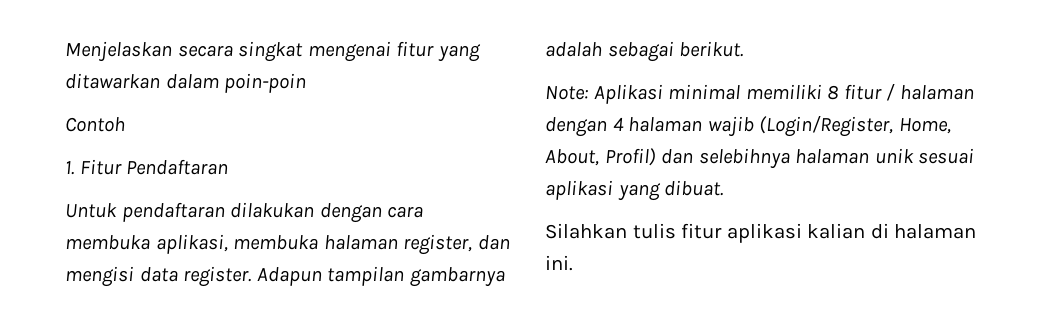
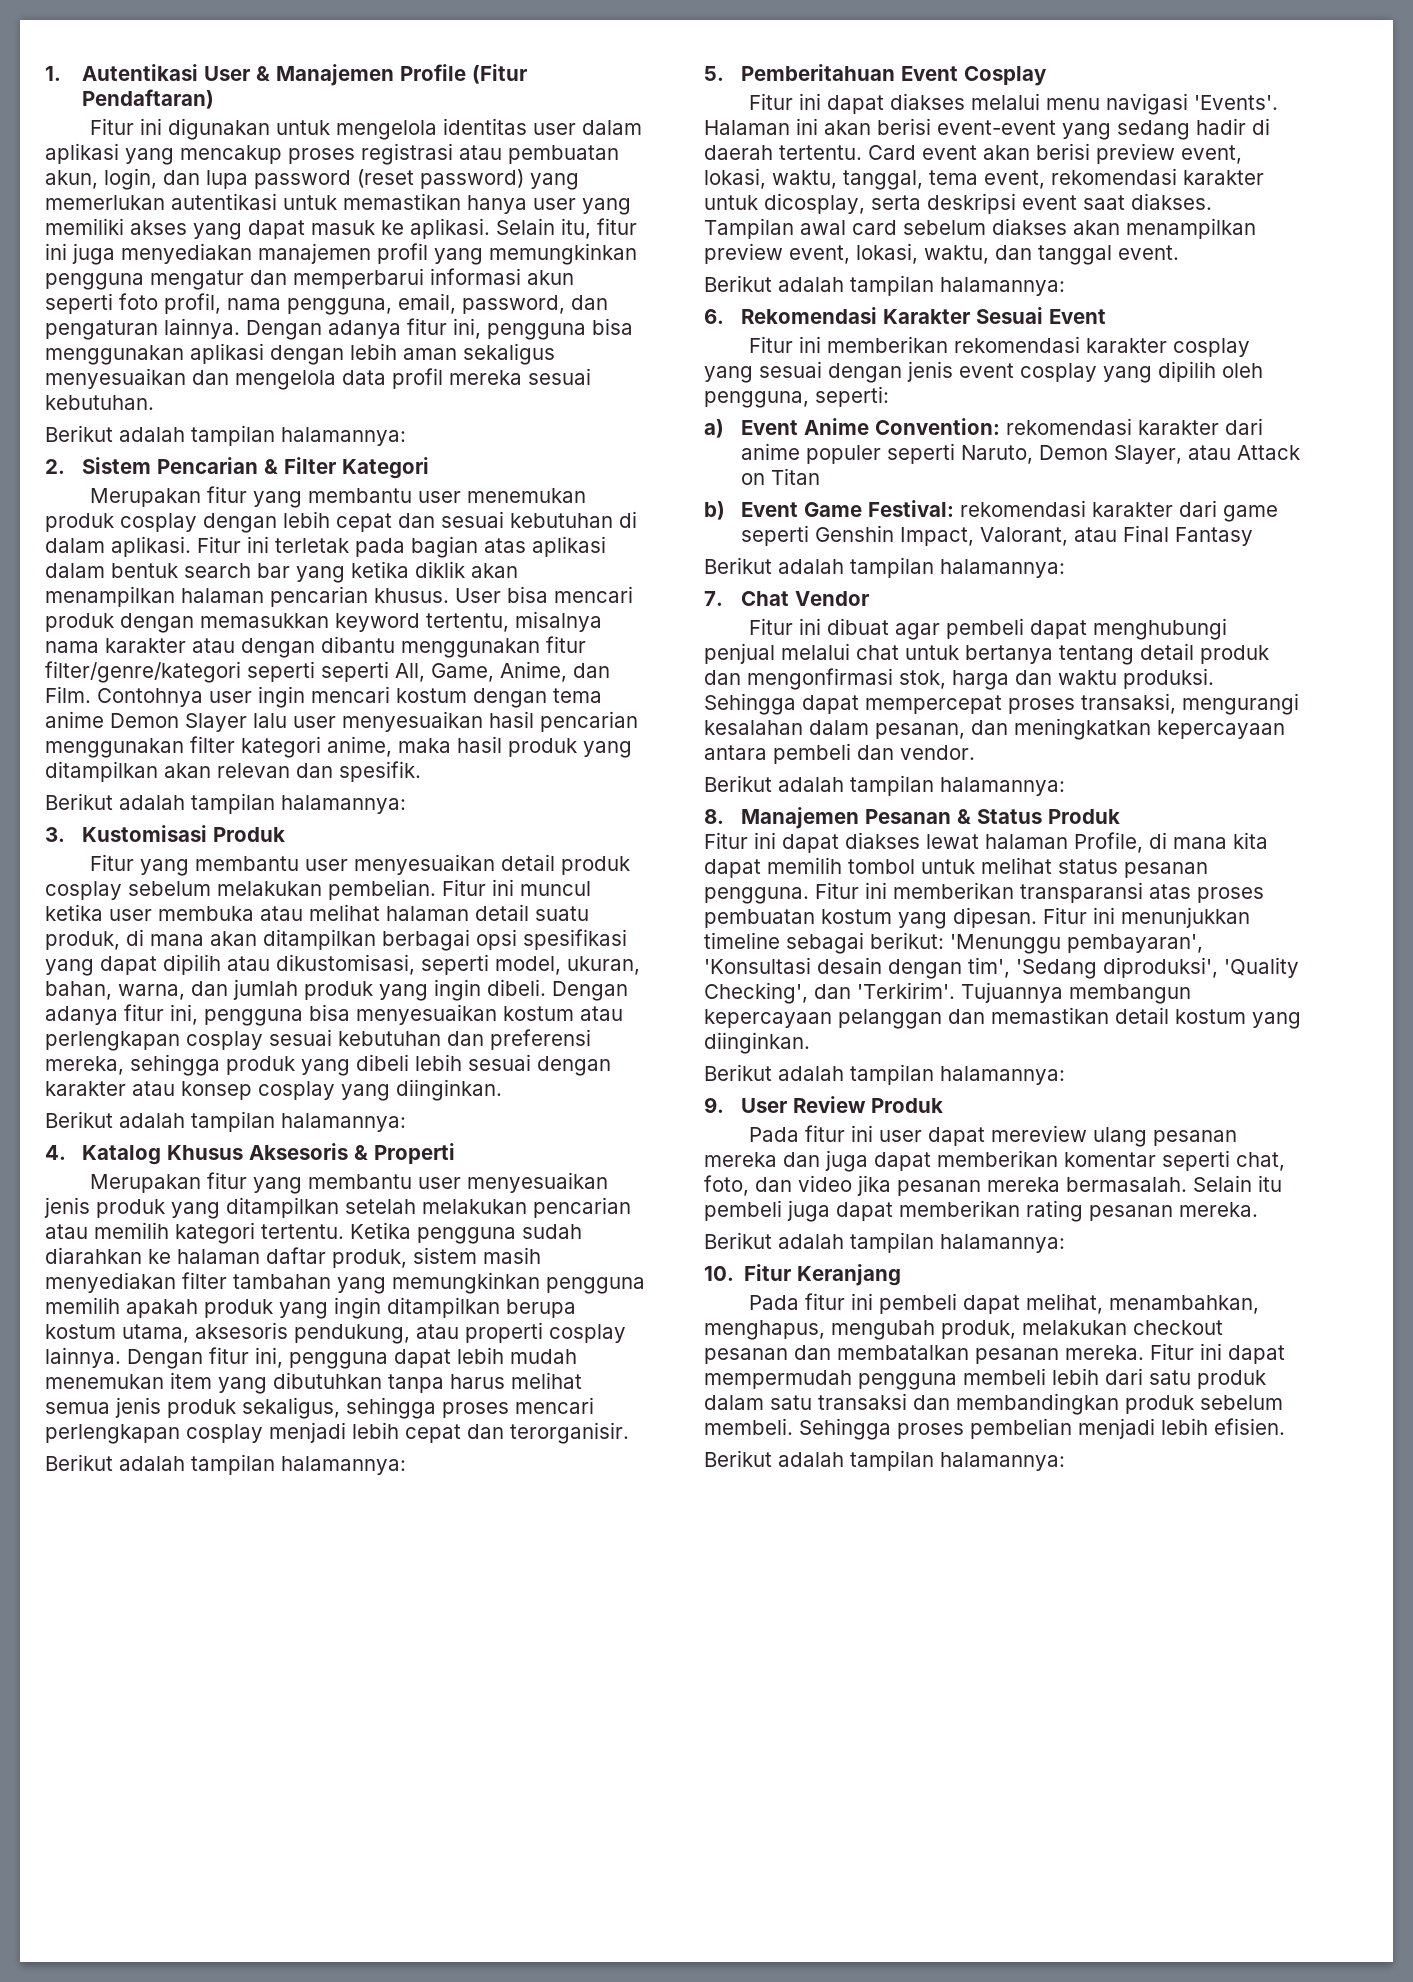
[65,41,481,62] [65,73,307,93] [65,117,125,132] [65,159,229,175] [65,202,424,223] [65,234,510,255] [65,266,505,287] [545,41,744,62] [545,84,974,104] [545,116,951,137] [545,148,975,169] [545,180,724,201] [545,223,977,243] [545,255,573,271] Menjelaskan secara singkat mengenai fitur yang ditawarkan dalam poin-poin // Contoh // 1. Fitur Pendaftaran // Untuk pendaftaran dilakukan dengan cara membuka aplikasi, membuka halaman register, dan mengisi data register. Adapun tampilan gambarnya adalah sebagai berikut. // Note: Aplikasi minimal memiliki 8 fitur / halaman dengan 4 halaman wajib (Login/Register, Home, About, Profil) dan selebihnya halaman unik sesuai aplikasi yang dibuat. // Silahkan tulis fitur aplikasi kalian di halaman ini. -> [45,64,528,86] [82,89,215,109] [90,118,643,140] [45,143,619,165] [45,168,579,190] [45,193,631,215] [45,218,637,240] [45,243,637,265] [45,268,574,290] [45,293,608,315] [45,318,633,340] [45,343,555,365] [45,368,591,390] [45,395,154,410] [45,425,406,446] [45,457,430,479] [90,486,587,508] [45,511,637,533] [45,536,606,558] [45,561,518,583] [45,586,633,607] [45,611,602,633] [45,636,586,658] [45,661,610,683] [45,686,602,708] [45,711,638,732] [45,736,632,758] [45,761,421,782] [45,793,406,814] [45,825,286,842] [90,854,631,876] [45,879,591,900] [45,904,589,921] [45,929,627,951] [45,954,640,976] [45,979,628,1001] [45,1004,623,1026] [45,1029,591,1051] [45,1054,611,1076] [45,1079,502,1101] [45,1111,406,1132] [45,1143,456,1165] [90,1172,609,1194] [44,1197,631,1219] [45,1222,582,1244] [45,1247,541,1268] [45,1272,645,1294] [45,1297,576,1319] [45,1322,626,1344] [45,1347,577,1369] [45,1372,582,1394] [45,1397,594,1419] [45,1422,629,1444] [45,1454,406,1475] [704,64,1048,86] [749,93,1279,115] [704,118,1270,140] [704,143,1242,164] [704,168,1264,190] [704,193,1212,214] [704,218,1256,239] [704,243,1179,265] [704,275,1065,296] [704,307,1107,324] [749,336,1251,357] [704,361,1263,383] [704,386,889,408] [704,418,1264,438] [741,443,1301,464] [741,468,821,485] [704,500,1279,522] [741,525,1254,546] [704,557,1065,578] [704,591,870,606] [749,618,1228,640] [704,643,1269,665] [704,668,1214,690] [704,693,1299,715] [704,718,1285,740] [704,743,975,764] [704,775,1065,796] [704,807,1121,829] [704,832,1268,853] [704,857,1208,878] [704,882,1264,904] [704,907,1250,929] [704,932,1203,954] [704,957,1299,979] [704,982,1191,1004] [704,1007,1301,1029] [704,1032,810,1054] [704,1064,1065,1085] [704,1096,944,1113] [749,1125,1238,1147] [704,1150,1285,1172] [704,1175,1282,1196] [704,1200,1258,1222] [704,1232,1065,1253] [704,1264,902,1286] [749,1293,1260,1314] [704,1320,1223,1340] [704,1343,1285,1364] [704,1368,1266,1390] [704,1393,1283,1415] [704,1418,1285,1440] [704,1450,1065,1471] 1. Autentikasi User & Manajemen Profile (Fitur Pendaftaran) // Fitur ini digunakan untuk mengelola identitas user dalam aplikasi yang mencakup proses registrasi atau pembuatan akun, login, dan lupa password (reset password) yang memerlukan autentikasi untuk memastikan hanya user yang memiliki akses yang dapat masuk ke aplikasi. Selain itu, fitur ini juga menyediakan manajemen profil yang memungkinkan pengguna mengatur dan memperbarui informasi akun seperti foto profil, nama pengguna, email, password, dan pengaturan lainnya. Dengan adanya fitur ini, pengguna bisa menggunakan aplikasi dengan lebih aman sekaligus menyesuaikan dan mengelola data profil mereka sesuai kebutuhan. // Berikut adalah tampilan halamannya: // 2. Sistem Pencarian & Filter Kategori // Merupakan fitur yang membantu user menemukan produk cosplay dengan lebih cepat dan sesuai kebutuhan di dalam aplikasi. Fitur ini terletak pada bagian atas aplikasi dalam bentuk search bar yang ketika diklik akan menampilkan halaman pencarian khusus. User bisa mencari produk dengan memasukkan keyword tertentu, misalnya nama karakter atau dengan dibantu menggunakan fitur filter/genre/kategori seperti seperti All, Game, Anime, dan Film. Contohnya user ingin mencari kostum dengan tema anime Demon Slayer lalu user menyesuaikan hasil pencarian menggunakan filter kategori anime, maka hasil produk yang ditampilkan akan relevan dan spesifik. // Berikut adalah tampilan halamannya: // 3. Kustomisasi Produk // Fitur yang membantu user menyesuaikan detail produk cosplay sebelum melakukan pembelian. Fitur ini muncul ketika user membuka atau melihat halaman detail suatu produk, di mana akan ditampilkan berbagai opsi spesifikasi yang dapat dipilih atau dikustomisasi, seperti model, ukuran, bahan, warna, dan jumlah produk yang ingin dibeli. Dengan adanya fitur ini, pengguna bisa menyesuaikan kostum atau perlengkapan cosplay sesuai kebutuhan dan preferensi mereka, sehingga produk yang dibeli lebih sesuai dengan karakter atau konsep cosplay yang diinginkan. // Berikut adalah tampilan halamannya: // 4. Katalog Khusus Aksesoris & Properti // Merupakan fitur yang membantu user menyesuaikan jenis produk yang ditampilkan setelah melakukan pencarian atau memilih kategori tertentu. Ketika pengguna sudah diarahkan ke halaman daftar produk, sistem masih menyediakan filter tambahan yang memungkinkan pengguna memilih apakah produk yang ingin ditampilkan berupa kostum utama, aksesoris pendukung, atau properti cosplay lainnya. Dengan fitur ini, pengguna dapat lebih mudah menemukan item yang dibutuhkan tanpa harus melihat semua jenis produk sekaligus, sehingga proses mencari perlengkapan cosplay menjadi lebih cepat dan terorganisir. // Berikut adalah tampilan halamannya: // 5. Pemberitahuan Event Cosplay // Fitur ini dapat diakses melalui menu navigasi 'Events'. Halaman ini akan berisi event-event yang sedang hadir di daerah tertentu. Card event akan berisi preview event, lokasi, waktu, tanggal, tema event, rekomendasi karakter untuk dicosplay, serta deskripsi event saat diakses. Tampilan awal card sebelum diakses akan menampilkan preview event, lokasi, waktu, dan tanggal event. // Berikut adalah tampilan halamannya: // 6. Rekomendasi Karakter Sesuai Event // Fitur ini memberikan rekomendasi karakter cosplay yang sesuai dengan jenis event cosplay yang dipilih oleh pengguna, seperti: // a) Event Anime Convention: rekomendasi karakter dari anime populer seperti Naruto, Demon Slayer, atau Attack on Titan // b) Event Game Festival: rekomendasi karakter dari game seperti Genshin Impact, Valorant, atau Final Fantasy // Berikut adalah tampilan halamannya: // 7. Chat Vendor // Fitur ini dibuat agar pembeli dapat menghubungi penjual melalui chat untuk bertanya tentang detail produk dan mengonfirmasi stok, harga dan waktu produksi. Sehingga dapat mempercepat proses transaksi, mengurangi kesalahan dalam pesanan, dan meningkatkan kepercayaan antara pembeli dan vendor. // Berikut adalah tampilan halamannya: // 8. Manajemen Pesanan & Status Produk // Fitur ini dapat diakses lewat halaman Profile, di mana kita dapat memilih tombol untuk melihat status pesanan pengguna. Fitur ini memberikan transparansi atas proses pembuatan kostum yang dipesan. Fitur ini menunjukkan timeline sebagai berikut: 'Menunggu pembayaran', 'Konsultasi desain dengan tim', 'Sedang diproduksi', 'Quality Checking', dan 'Terkirim'. Tujuannya membangun kepercayaan pelanggan dan memastikan detail kostum yang diinginkan. // Berikut adalah tampilan halamannya: // 9. User Review Produk // Pada fitur ini user dapat mereview ulang pesanan mereka dan juga dapat memberikan komentar seperti chat, foto, dan video jika pesanan mereka bermasalah. Selain itu pembeli juga dapat memberikan rating pesanan mereka. // Berikut adalah tampilan halamannya: // 10. Fitur Keranjang // Pada fitur ini pembeli dapat melihat, menambahkan, menghapus, mengubah produk, melakukan checkout pesanan dan membatalkan pesanan mereka. Fitur ini dapat mempermudah pengguna membeli lebih dari satu produk dalam satu transaksi dan membandingkan produk sebelum membeli. Sehingga proses pembelian menjadi lebih efisien. // Berikut adalah tampilan halamannya:

